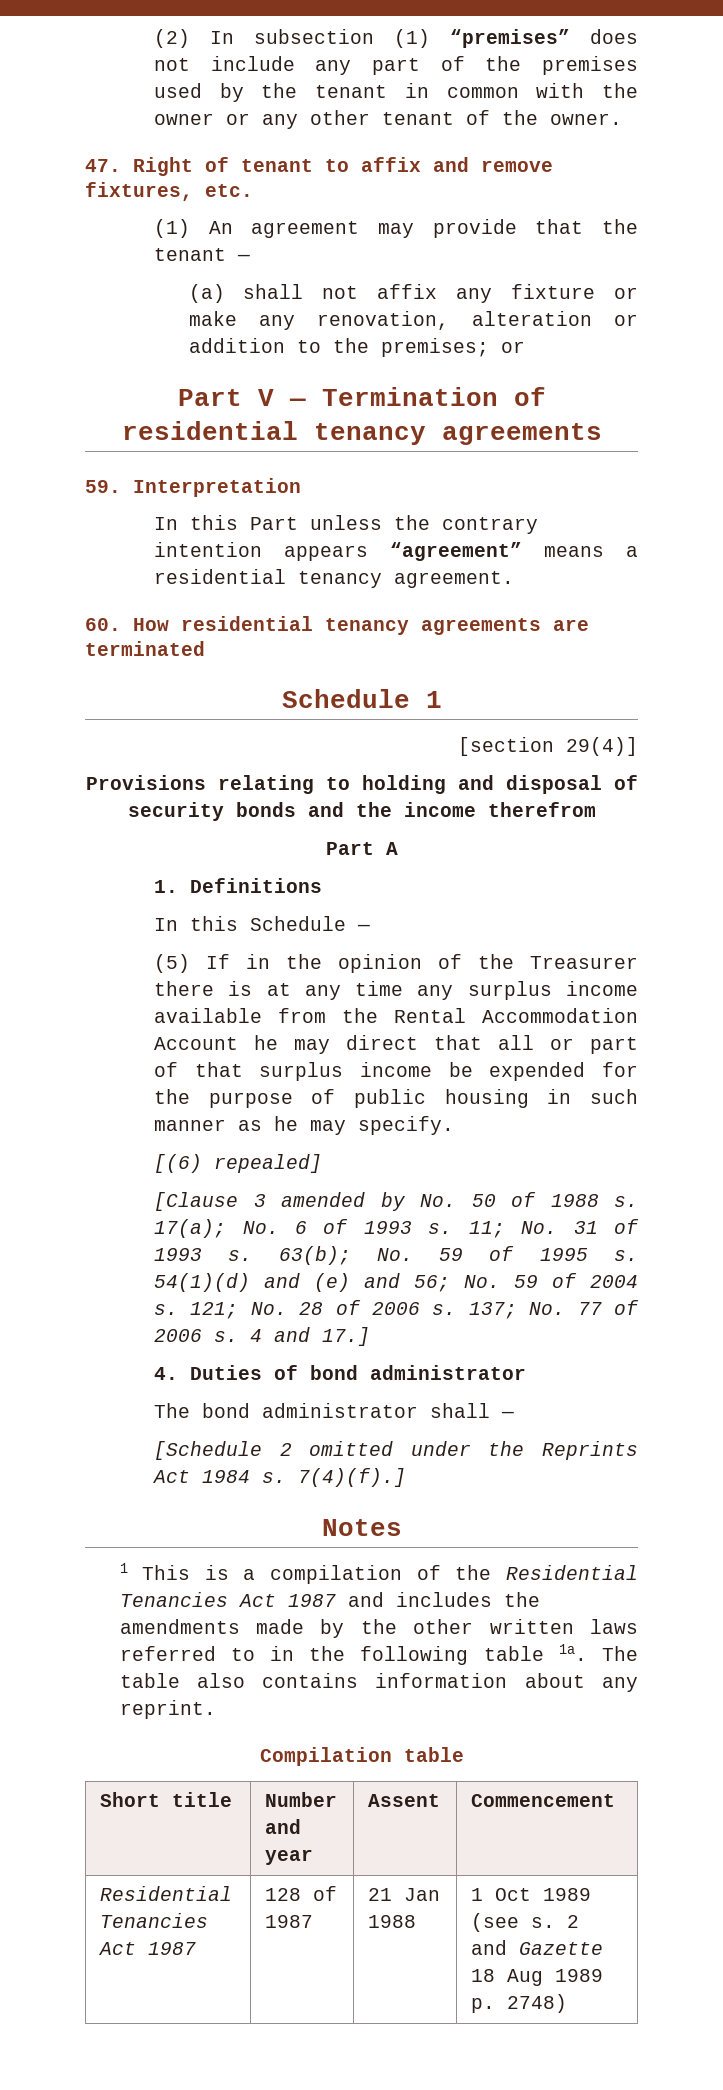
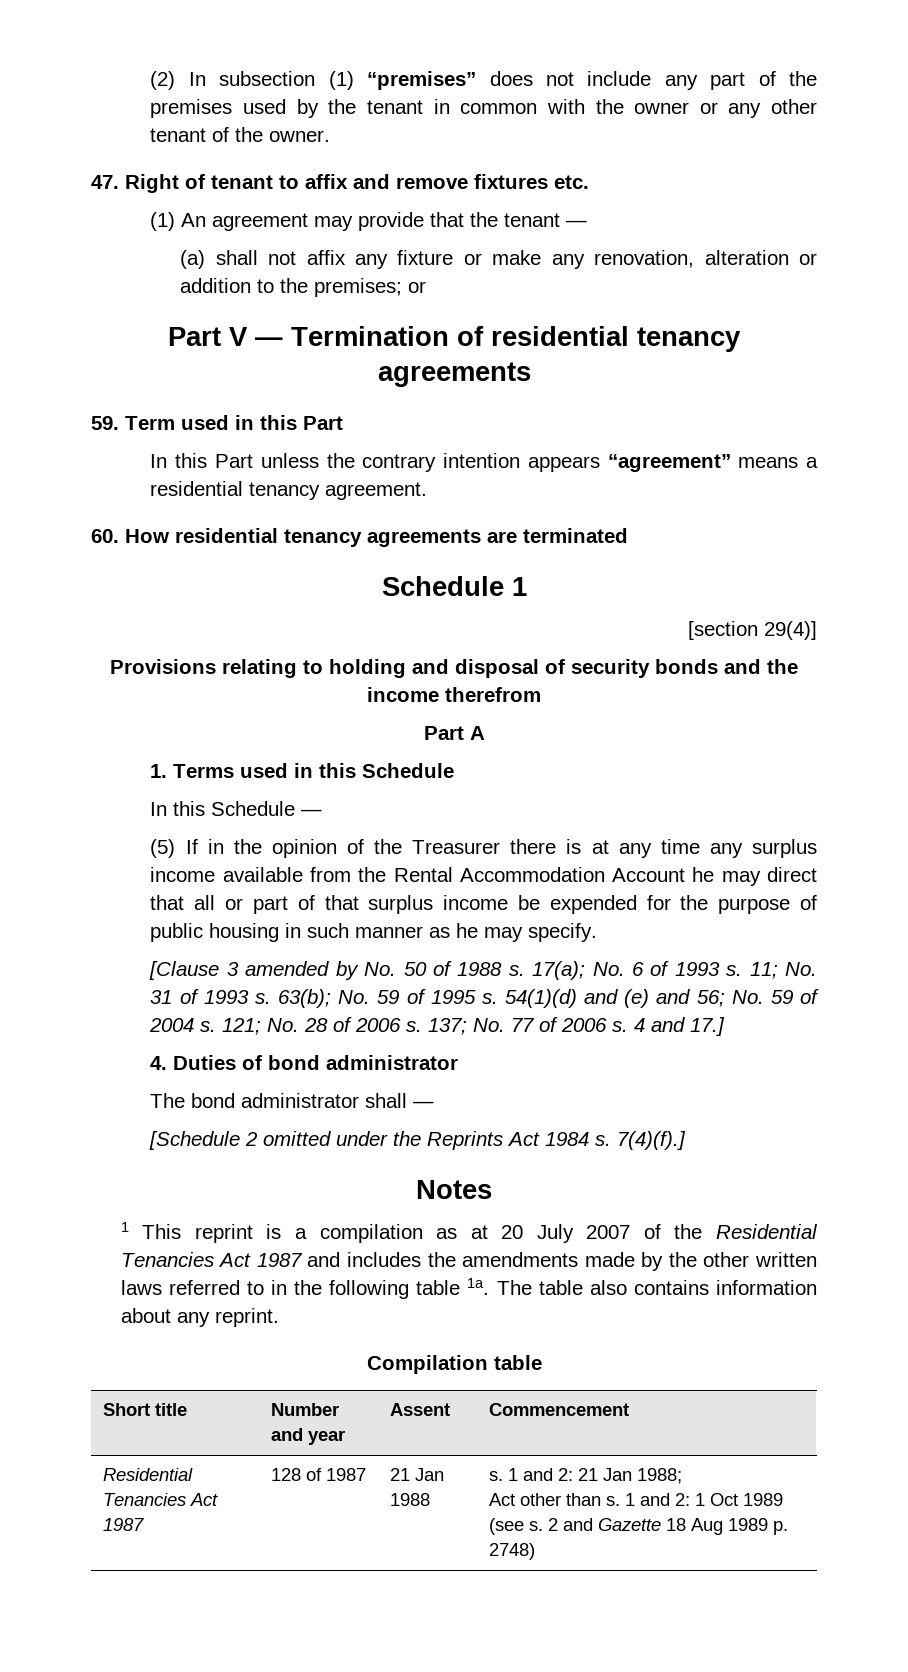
[85,182,193,201] fixtures, -> [474,174,548,189] fixtures
[133,478,301,497] Interpretation -> [125,415,343,430] Term used in this Part
[190,878,323,893] Definitions -> [173,763,455,778] Terms used in this Schedule
[154,1154,323,1173] // [(6) repealed] -> (598, 932) none
(191, 1572) none -> [194,1224,253,1243] reprint
(403, 1574) none -> [436,1224,631,1243] as at 20 July 2007
(416, 1921) none -> [489,1468,683,1484] [489,1493,691,1506] s. 1 and 2: 21 Jan 1988; // Act other than s. 1 and 2:

